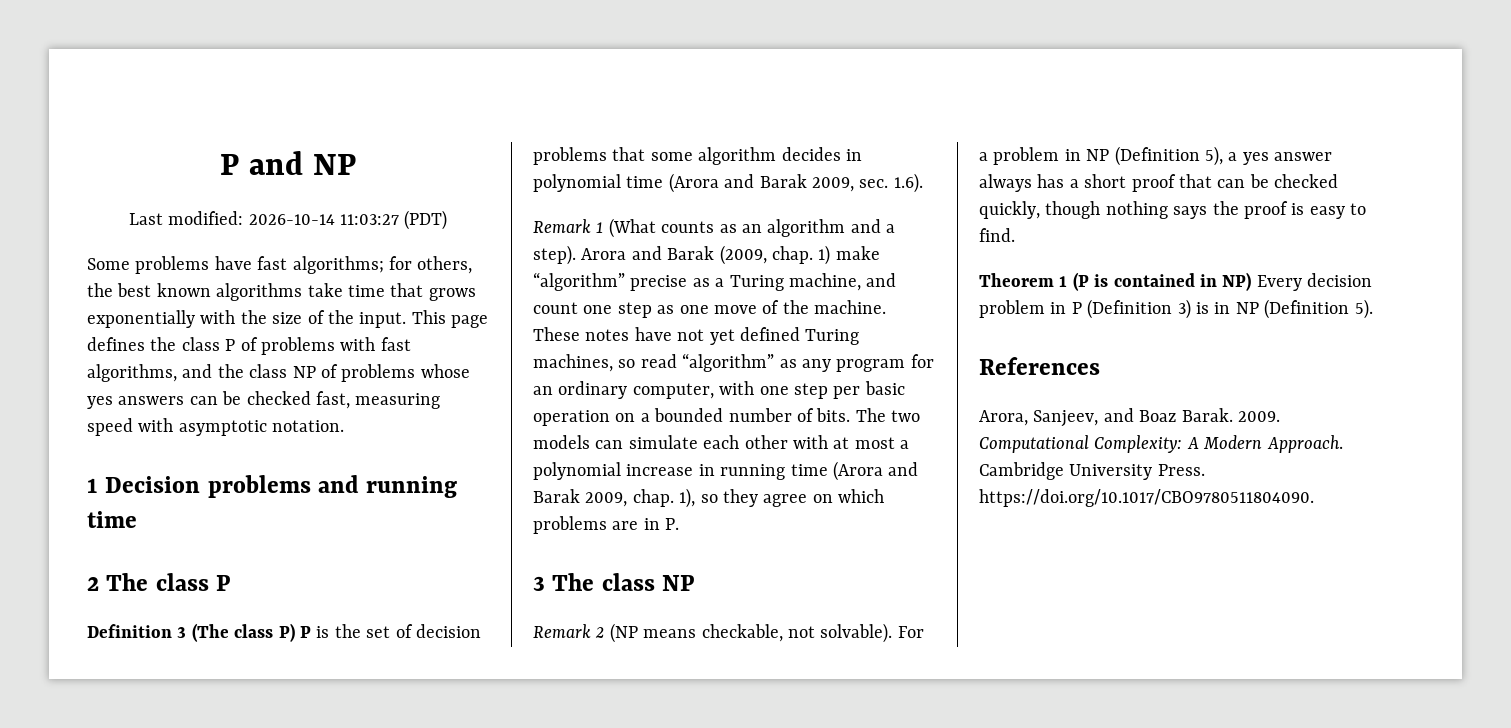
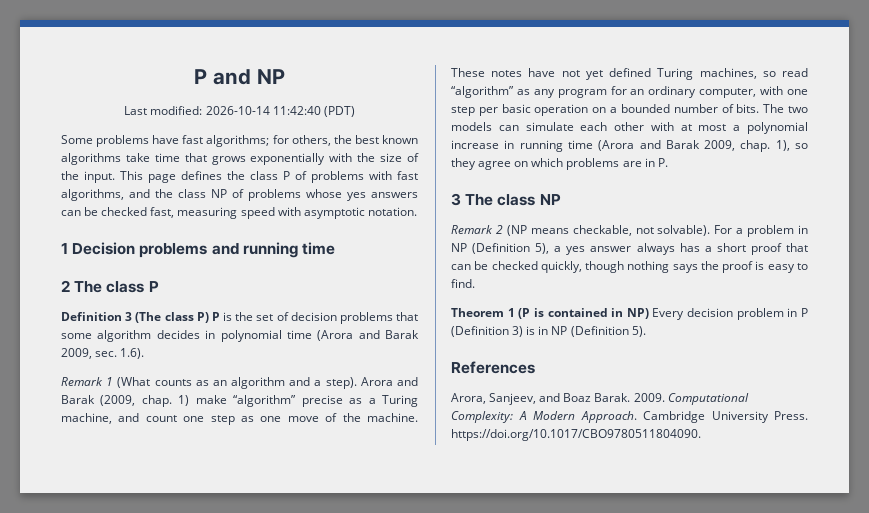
[339,214,399,225] 11:03:27 -> [272,106,321,115] 11:42:40

